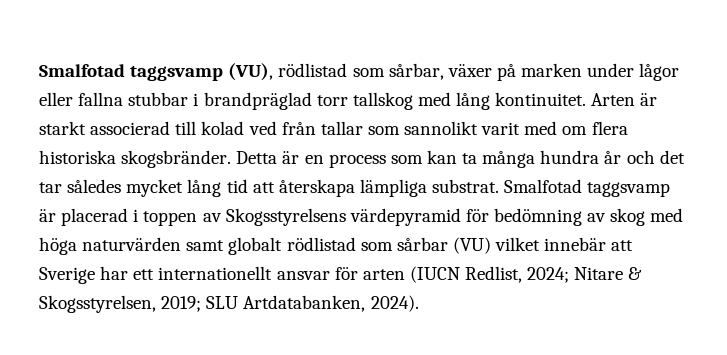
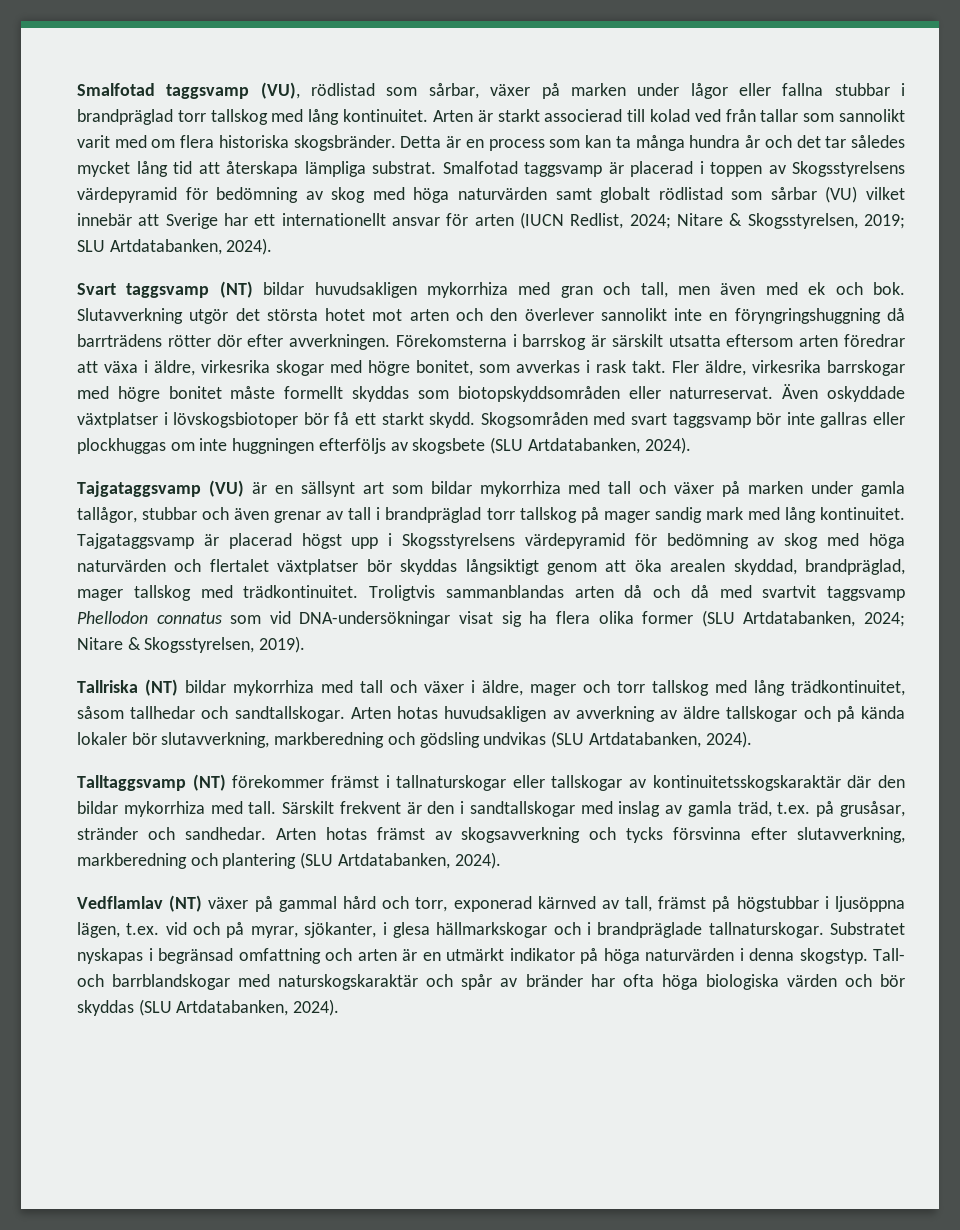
(419, 303) none -> [77,281,905,298] [77,308,906,324] [77,334,905,350] [77,360,905,376] [77,384,906,402] [77,412,906,428] [77,437,691,454] [77,480,905,497] [77,507,905,523] [77,533,905,549] [77,559,905,575] [77,585,905,601] [77,610,906,627] [77,636,306,653] [77,679,905,696] [77,706,905,722] [77,731,752,748] [77,774,905,791] [77,801,905,817] [77,827,905,843] [77,852,501,869] [77,895,905,912] [77,922,905,938] [77,948,905,964] [77,974,905,990] [77,999,340,1016] // Svart taggsvamp (NT) bildar huvudsakligen mykorrhiza med gran och tall, men även med ek och bok. Slutavverkning utgör det största hotet mot arten och den överlever sannolikt inte en föryngringshuggning då barrträdens rötter dör efter avverkningen. Förekomsterna i barrskog är särskilt utsatta eftersom arten föredrar att växa i äldre, virkesrika skogar med högre bonitet, som avverkas i rask takt. Fler äldre, virkesrika barrskogar med högre bonitet måste formellt skyddas som biotopskyddsområden eller naturreservat. Även oskyddade växtplatser i lövskogsbiotoper bör få ett starkt skydd. Skogsområden med svart taggsvamp bör inte gallras eller plockhuggas om inte huggningen efterföljs av skogsbete (SLU Artdatabanken, 2024). // Tajgataggsvamp (VU) är en sällsynt art som bildar mykorrhiza med tall och växer på marken under gamla tallågor, stubbar och även grenar av tall i brandpräglad torr tallskog på mager sandig mark med lång kontinuitet. Tajgataggsvamp är placerad högst upp i Skogsstyrelsens värdepyramid för bedömning av skog med höga naturvärden och flertalet växtplatser bör skyddas långsiktigt genom att öka arealen skyddad, brandpräglad, mager tallskog med trädkontinuitet. Troligtvis sammanblandas arten då och då med svartvit taggsvamp Phellodon connatus som vid DNA-undersökningar visat sig ha flera olika former (SLU Artdatabanken, 2024; Nitare & Skogsstyrelsen, 2019). // Tallriska (NT) bildar mykorrhiza med tall och växer i äldre, mager och torr tallskog med lång trädkontinuitet, såsom tallhedar och sandtallskogar. Arten hotas huvudsakligen av avverkning av äldre tallskogar och på kända lokaler bör slutavverkning, markberedning och gödsling undvikas (SLU Artdatabanken, 2024). // Talltaggsvamp (NT) förekommer främst i tallnaturskogar eller tallskogar av kontinuitetsskogskaraktär där den bildar mykorrhiza med tall. Särskilt frekvent är den i sandtallskogar med inslag av gamla träd, t.ex. på grusåsar, stränder och sandhedar. Arten hotas främst av skogsavverkning och tycks försvinna efter slutavverkning, markberedning och plantering (SLU Artdatabanken, 2024). // Vedflamlav (NT) växer på gammal hård och torr, exponerad kärnved av tall, främst på högstubbar i ljusöppna lägen, t.ex. vid och på myrar, sjökanter, i glesa hällmarkskogar och i brandpräglade tallnaturskogar. Substratet nyskapas i begränsad omfattning och arten är en utmärkt indikator på höga naturvärden i denna skogstyp. Tall- och barrblandskogar med naturskogskaraktär och spår av bränder har ofta höga biologiska värden och bör skyddas (SLU Artdatabanken, 2024).

